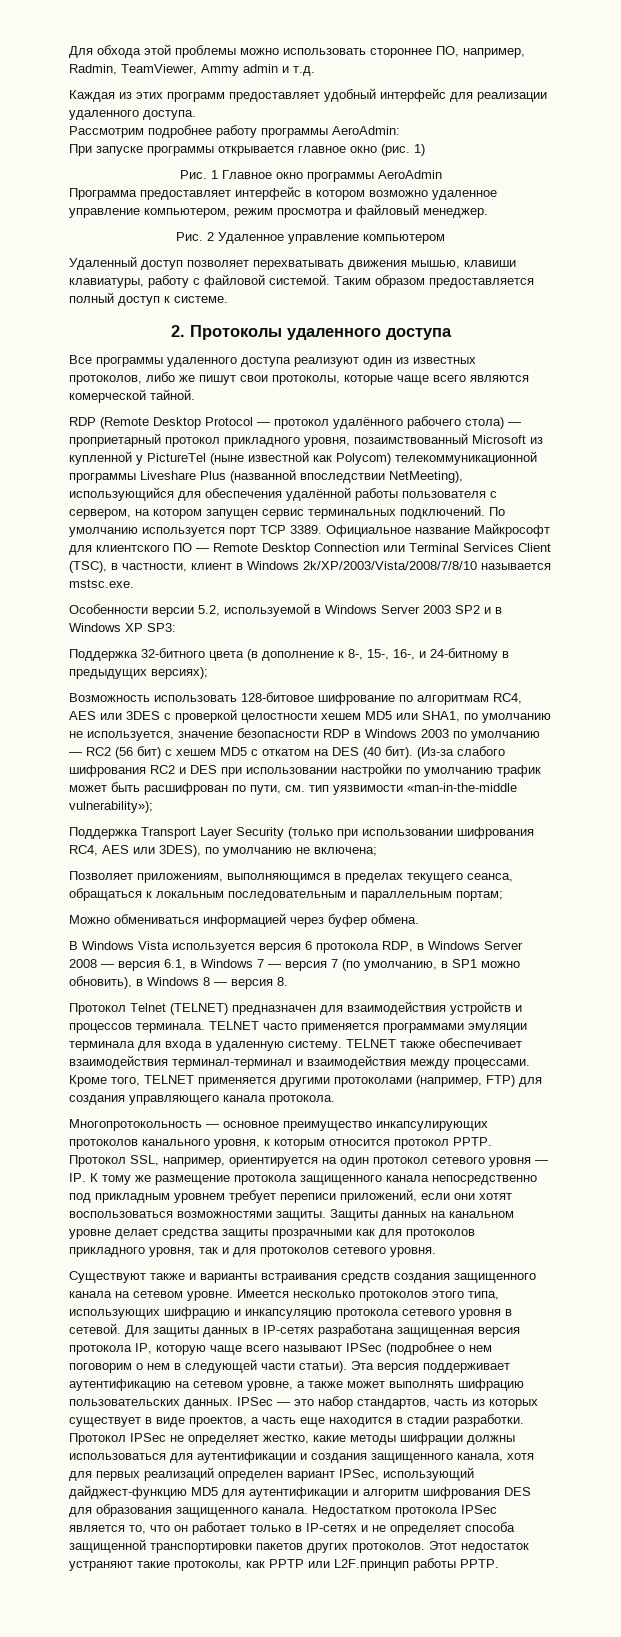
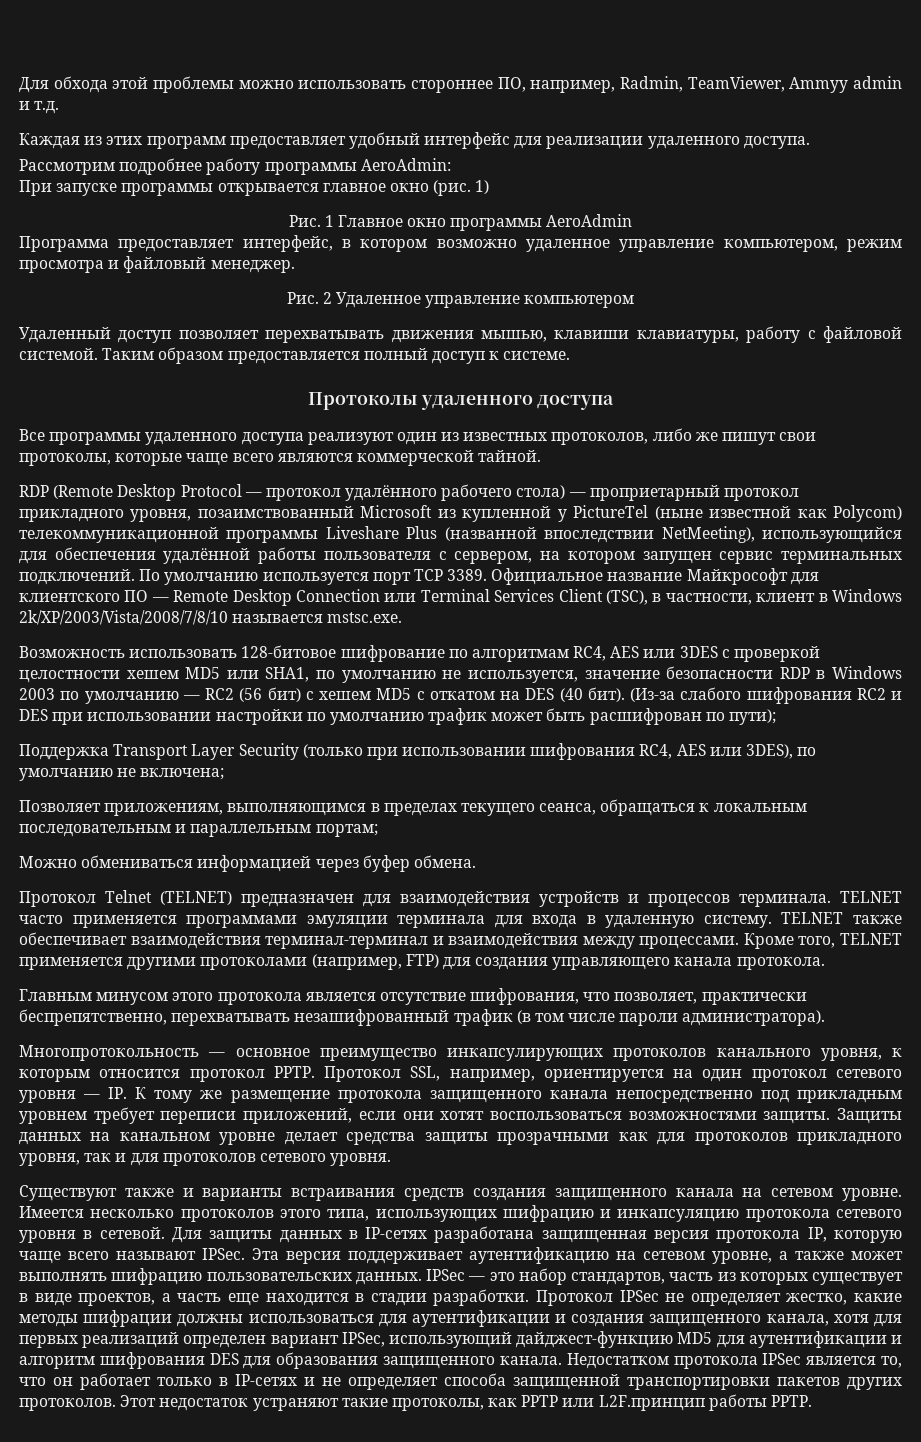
[201,64,239,76] Ammy -> [789,77,849,93] Ammyy
[235,186,301,200] интерфейс -> [242,235,333,252] интерфейс,
[170,325,185,337] 2. -> (571, 355) none
[69,389,146,403] комерческой -> [356,450,474,466] коммерческой
[69,603,502,617] [69,623,176,632] [69,648,509,661] [69,667,208,679] // Особенности версии 5.2, используемой в Windows Server 2003 SP2 и в Windows XP SP3: // Поддержка 32-битного цвета (в дополнение к 8-, 15-, 16-, и 24-битному в предыдущих версиях); -> (403, 617) none
[250,783,517,795] [69,801,153,813] пути, см. тип уязвимости «man-in-the-middle vulnerability»); -> [729,709,777,725] пути);
[69,941,523,953] [69,959,520,971] [69,976,288,989] // В Windows Vista используется версия 6 протокола RDP, в Windows Server 2008 — версия 6.1, в Windows 7 — версия 7 (по умолчанию, в SP1 можно обновить), в Windows 8 — версия 8. -> (476, 861) none
(335, 1100) none -> [19,988,807,1005] [19,1009,826,1026] // Главным минусом этого протокола является отсутствие шифрования, что позволяет, практически беспрепятственно, перехватывать незашифрованный трафик (в том числе пароли администратора).
[346,1342,492,1355] [69,1359,347,1373] IPSec (подробнее о нем поговорим о нем в следующей части статьи). -> [202,1248,245,1260] IPSec.

